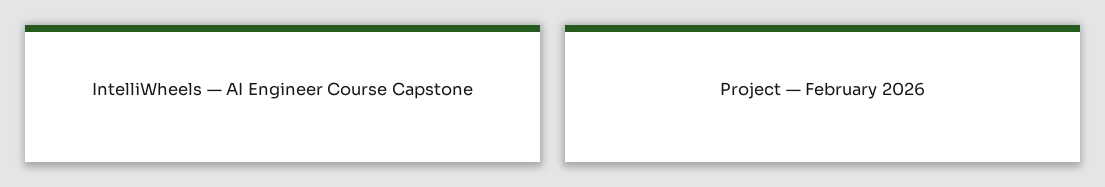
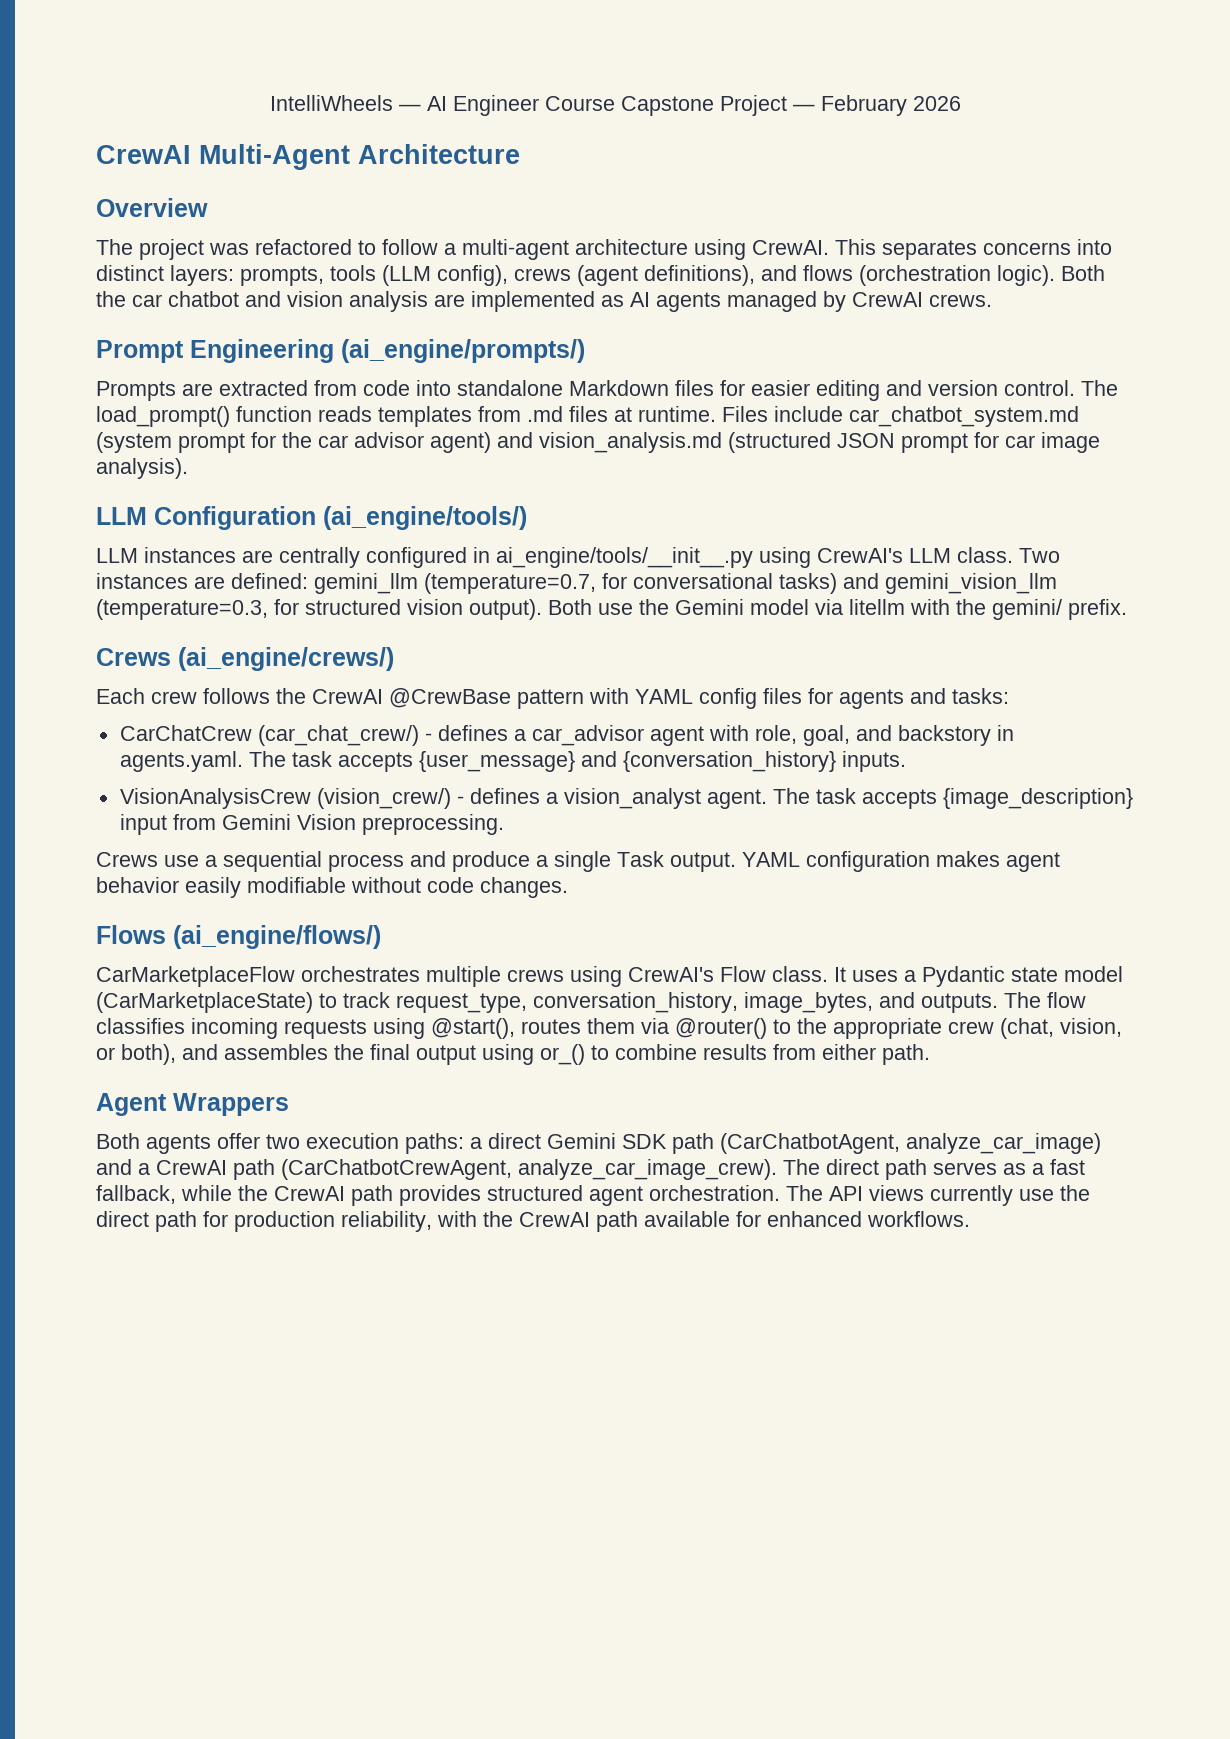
(925, 89) none -> [96,144,520,170] [96,198,208,217] [96,239,1112,260] [96,265,1105,286] [96,291,992,312] [96,339,585,363] [96,380,1118,401] [96,406,1079,427] [96,432,1100,453] [96,458,188,479] [96,506,527,530] [96,547,1060,568] [96,573,1057,594] [96,599,1127,620] [96,647,394,671] [96,688,1009,709] [119,725,1014,746] [119,751,906,772] [119,788,1133,809] [119,814,504,835] [96,851,1060,872] [96,877,568,898] [96,925,381,949] [96,966,1123,987] [96,992,1086,1013] [96,1018,1122,1039] [96,1044,930,1065] [96,1093,289,1116] [96,1133,1101,1154] [96,1159,1085,1180] [96,1185,1090,1206] [96,1211,970,1232] // CrewAI Multi-Agent Architecture // Overview // The project was refactored to follow a multi-agent architecture using CrewAI. This separates concerns into distinct layers: prompts, tools (LLM config), crews (agent definitions), and flows (orchestration logic). Both the car chatbot and vision analysis are implemented as AI agents managed by CrewAI crews. // Prompt Engineering (ai_engine/prompts/) // Prompts are extracted from code into standalone Markdown files for easier editing and version control. The load_prompt() function reads templates from .md files at runtime. Files include car_chatbot_system.md (system prompt for the car advisor agent) and vision_analysis.md (structured JSON prompt for car image analysis). // LLM Configuration (ai_engine/tools/) // LLM instances are centrally configured in ai_engine/tools/__init__.py using CrewAI's LLM class. Two instances are defined: gemini_llm (temperature=0.7, for conversational tasks) and gemini_vision_llm (temperature=0.3, for structured vision output). Both use the Gemini model via litellm with the gemini/ prefix. // Crews (ai_engine/crews/) // Each crew follows the CrewAI @CrewBase pattern with YAML config files for agents and tasks: // CarChatCrew (car_chat_crew/) - defines a car_advisor agent with role, goal, and backstory in agents.yaml. The task accepts {user_message} and {conversation_history} inputs. // VisionAnalysisCrew (vision_crew/) - defines a vision_analyst agent. The task accepts {image_description} input from Gemini Vision preprocessing. // Crews use a sequential process and produce a single Task output. YAML configuration makes agent behavior easily modifiable without code changes. // Flows (ai_engine/flows/) // CarMarketplaceFlow orchestrates multiple crews using CrewAI's Flow class. It uses a Pydantic state model (CarMarketplaceState) to track request_type, conversation_history, image_bytes, and outputs. The flow classifies incoming requests using @start(), routes them via @router() to the appropriate crew (chat, vision, or both), and assembles the final output using or_() to combine results from either path. // Agent Wrappers // Both agents offer two execution paths: a direct Gemini SDK path (CarChatbotAgent, analyze_car_image) and a CrewAI path (CarChatbotCrewAgent, analyze_car_image_crew). The direct path serves as a fast fallback, while the CrewAI path provides structured agent orchestration. The API views currently use the direct path for production reliability, with the CrewAI path available for enhanced workflows.

